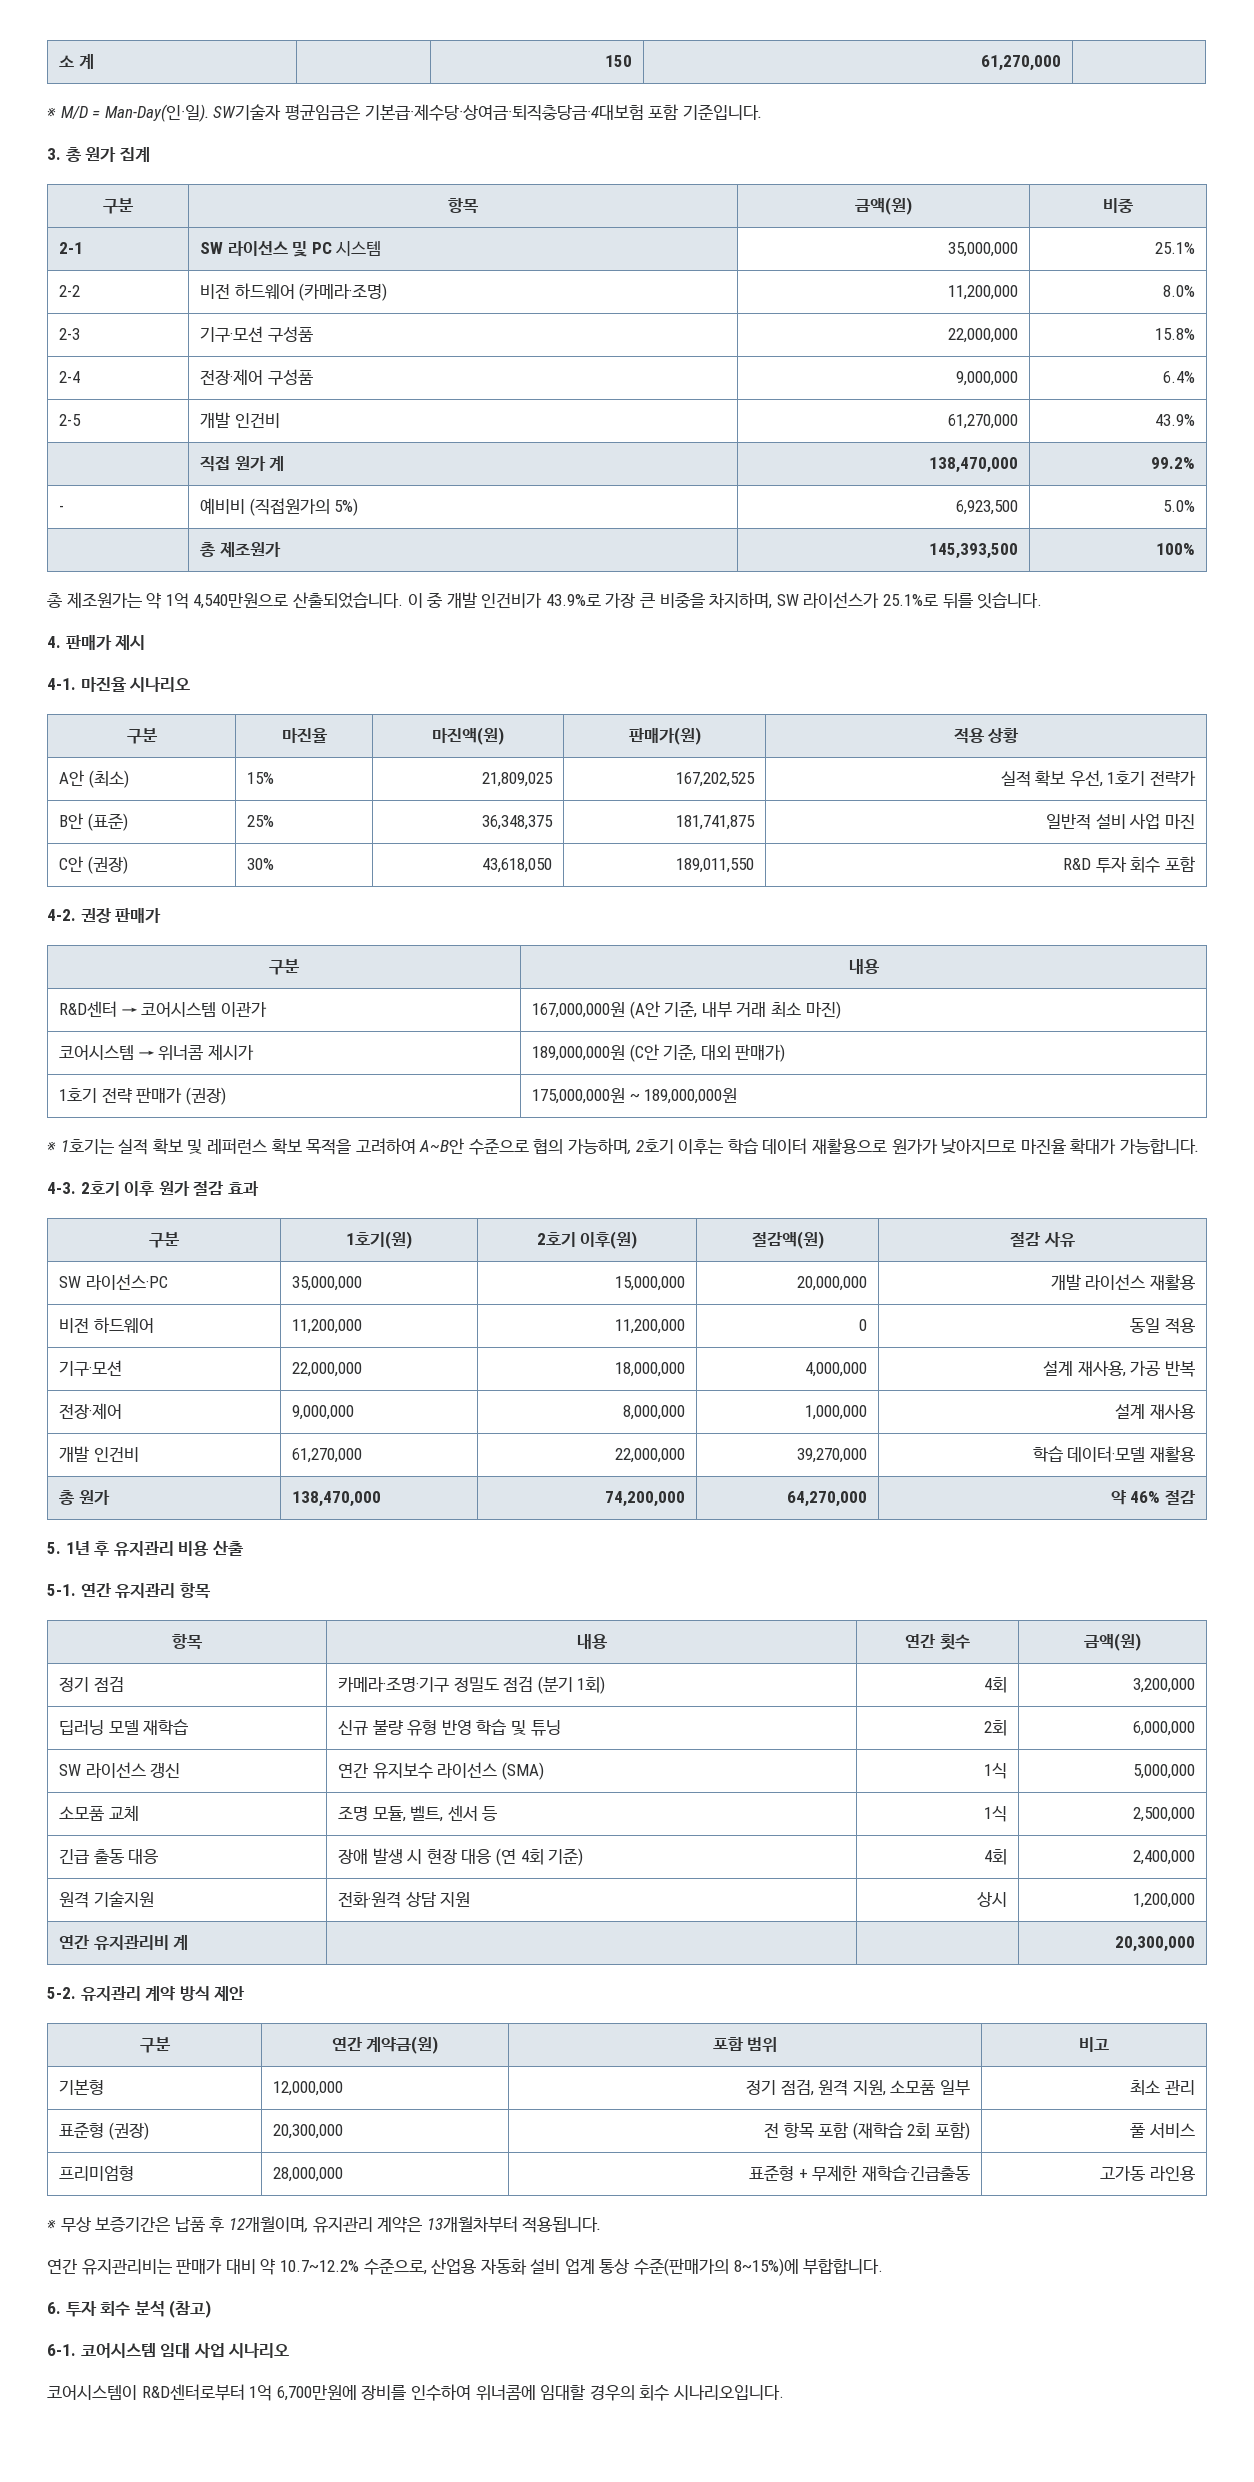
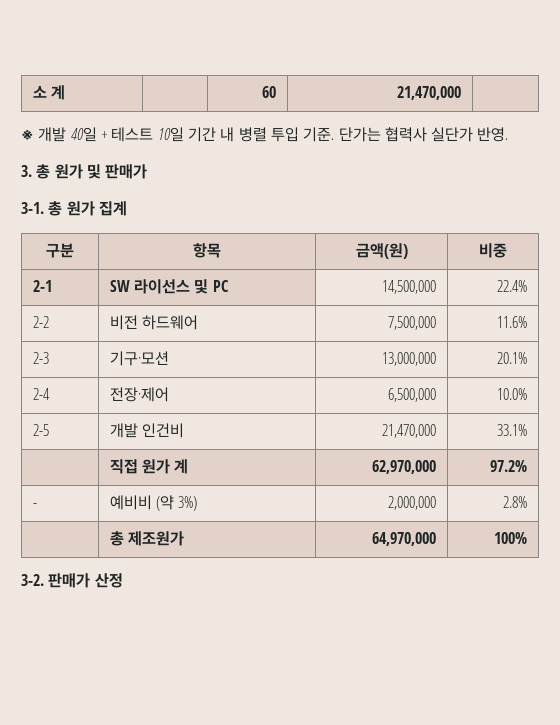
[604,55,632,67] [980,55,1061,71] [47,104,762,122] [47,148,61,160] 150 | 61,270,000 | // ※ M/D = Man-Day(인·일). SW기술자 평균임금은 기본급·제수당·상여금·퇴직충당금·4대보험 포함 기준입니다. // 3. -> [262,86,277,98] [397,86,462,100] [21,127,509,142] [21,164,148,179] [21,202,44,214] 60 | 21,470,000 | // ※ 개발 40일 + 테스트 10일 기간 내 병렬 투입 기준. 단가는 협력사 실단가 반영. // 3. 총 원가 및 판매가 // 3-1.
[336,241,382,256] [947,242,1018,257] [1154,242,1195,254] 시스템 | 35,000,000 | 25.1% -> [382,280,437,294] [497,280,528,292] | 14,500,000 | 22.4%
[299,283,388,301] [947,285,1018,300] [1162,285,1195,297] (카메라·조명) | 11,200,000 | 8.0% -> [388,316,437,330] [497,316,528,328] | 7,500,000 | 11.6%
[267,326,313,342] [947,328,1018,343] [1154,328,1195,340] 구성품 | 22,000,000 | 15.8% -> [382,352,437,366] [497,352,528,364] | 13,000,000 | 20.1%
[267,369,313,385] [955,371,1018,386] [1162,371,1195,383] 구성품 | 9,000,000 | 6.4% -> [388,388,437,402] [497,388,528,400] | 6,500,000 | 10.0%
[947,414,1018,429] [1154,414,1195,426] 61,270,000 | 43.9% -> [382,424,437,438] [497,424,528,436] 21,470,000 | 33.1%
[928,457,1018,473] [1150,457,1195,469] 138,470,000 | 99.2% -> [372,460,437,474] [490,460,528,472] 62,970,000 | 97.2%
[249,498,359,516] [955,500,1018,515] [1162,500,1195,512] (직접원가의 5%) | 6,923,500 | 5.0% -> [155,495,198,511] [388,496,437,510] [503,496,528,508] (약 3%) | 2,000,000 | 2.8%
[928,543,1018,559] 145,393,500 -> [372,532,437,546] 64,970,000
[47,592,1043,609] [47,635,146,650] [47,677,191,692] [126,728,158,744] [281,728,328,743] [432,727,504,745] [628,727,701,745] [953,728,1020,743] [59,770,129,788] [247,772,275,784] [481,772,553,787] [675,772,755,787] [1000,770,1196,787] [59,813,128,831] [247,815,275,827] [481,815,553,830] [675,815,755,830] [1046,813,1195,830] [59,856,128,874] [247,858,275,870] [481,858,552,873] [675,858,754,873] [1063,856,1195,873] [47,908,162,923] [269,959,300,975] [848,959,880,974] [59,1001,267,1017] [532,1001,841,1019] [59,1044,254,1061] [532,1044,786,1062] [59,1087,226,1105] [532,1088,738,1104] [47,1138,1199,1155] [47,1181,259,1196] [149,1232,180,1248] [346,1231,412,1249] [536,1231,638,1249] [751,1231,824,1249] [1010,1232,1075,1247] [59,1274,168,1290] [292,1276,363,1291] [614,1276,685,1291] [796,1276,867,1291] [1050,1274,1195,1290] [59,1317,154,1333] [292,1319,363,1334] [614,1319,685,1334] [858,1319,867,1331] [1130,1318,1195,1334] [59,1360,123,1376] [292,1362,363,1377] [614,1362,685,1377] [804,1362,867,1377] [1043,1360,1195,1377] [59,1403,123,1419] [292,1405,355,1420] [622,1405,685,1420] [804,1405,867,1420] [1115,1403,1195,1419] [59,1446,139,1462] [292,1448,363,1463] [614,1448,685,1463] [796,1448,867,1463] [1032,1446,1195,1462] [59,1490,110,1505] [292,1491,382,1507] [604,1491,685,1507] [786,1491,867,1507] [1110,1490,1196,1505] [47,1541,244,1556] [47,1583,211,1598] [172,1634,203,1649] [576,1634,608,1649] [905,1634,970,1650] [1084,1633,1141,1651] [59,1676,124,1692] [338,1676,606,1694] [983,1677,1007,1693] [1132,1678,1195,1693] [59,1719,189,1735] [338,1719,561,1736] [983,1720,1007,1736] [1132,1721,1195,1736] [59,1762,181,1778] [338,1762,544,1780] [983,1763,1007,1779] [1132,1764,1195,1779] [59,1805,139,1821] [338,1805,498,1822] [983,1806,1007,1822] [1132,1807,1195,1822] [59,1849,159,1864] [338,1848,584,1866] [983,1849,1007,1865] [1132,1850,1195,1865] [59,1891,154,1908] [338,1892,471,1908] [976,1892,1007,1907] [1132,1893,1195,1908] [59,1935,189,1950] [1114,1936,1195,1952] [47,1986,246,2001] [139,2037,171,2053] [331,2036,439,2054] [712,2037,778,2052] [1079,2037,1109,2052] [59,2079,105,2095] [273,2081,344,2096] [745,2079,970,2096] [1130,2080,1195,2095] [59,2122,149,2140] [273,2124,344,2139] [763,2122,970,2140] [1130,2123,1195,2138] [59,2165,135,2181] [273,2167,344,2182] [749,2165,970,2181] [1100,2166,1195,2181] [47,2216,602,2233] [47,2258,884,2276] [47,2300,212,2318] [47,2343,290,2358] [47,2384,784,2401] 총 제조원가는 약 1억 4,540만원으로 산출되었습니다. 이 중 개발 인건비가 43.9%로 가장 큰 비중을 차지하며, SW 라이선스가 25.1%로 뒤를 잇습니다. // 4. 판매가 제시 // 4-1. 마진율 시나리오 // 구분 | 마진율 | 마진액(원) | 판매가(원) | 적용 상황 // A안 (최소) | 15% | 21,809,025 | 167,202,525 | 실적 확보 우선, 1호기 전략가 // B안 (표준) | 25% | 36,348,375 | 181,741,875 | 일반적 설비 사업 마진 // C안 (권장) | 30% | 43,618,050 | 189,011,550 | R&D 투자 회수 포함 // 4-2. 권장 판매가 // 구분 | 내용 // R&D센터 → 코어시스템 이관가 | 167,000,000원 (A안 기준, 내부 거래 최소 마진) // 코어시스템 → 위너콤 제시가 | 189,000,000원 (C안 기준, 대외 판매가) // 1호기 전략 판매가 (권장) | 175,000,000원 ~ 189,000,000원 // ※ 1호기는 실적 확보 및 레퍼런스 확보 목적을 고려하여 A~B안 수준으로 협의 가능하며, 2호기 이후는 학습 데이터 재활용으로 원가가 낮아지므로 마진율 확대가 가능합니다. // 4-3. 2호기 이후 원가 절감 효과 // 구분 | 1호기(원) | 2호기 이후(원) | 절감액(원) | 절감 사유 // SW 라이선스·PC | 35,000,000 | 15,000,000 | 20,000,000 | 개발 라이선스 재활용 // 비전 하드웨어 | 11,200,000 | 11,200,000 | 0 | 동일 적용 // 기구·모션 | 22,000,000 | 18,000,000 | 4,000,000 | 설계 재사용, 가공 반복 // 전장·제어 | 9,000,000 | 8,000,000 | 1,000,000 | 설계 재사용 // 개발 인건비 | 61,270,000 | 22,000,000 | 39,270,000 | 학습 데이터·모델 재활용 // 총 원가 | 138,470,000 | 74,200,000 | 64,270,000 | 약 46% 절감 // 5. 1년 후 유지관리 비용 산출 // 5-1. 연간 유지관리 항목 // 항목 | 내용 | 연간 횟수 | 금액(원) // 정기 점검 | 카메라·조명·기구 정밀도 점검 (분기 1회) | 4회 | 3,200,000 // 딥러닝 모델 재학습 | 신규 불량 유형 반영 학습 및 튜닝 | 2회 | 6,000,000 // SW 라이선스 갱신 | 연간 유지보수 라이선스 (SMA) | 1식 | 5,000,000 // 소모품 교체 | 조명 모듈, 벨트, 센서 등 | 1식 | 2,500,000 // 긴급 출동 대응 | 장애 발생 시 현장 대응 (연 4회 기준) | 4회 | 2,400,000 // 원격 기술지원 | 전화·원격 상담 지원 | 상시 | 1,200,000 // 연간 유지관리비 계 | | | 20,300,000 // 5-2. 유지관리 계약 방식 제안 // 구분 | 연간 계약금(원) | 포함 범위 | 비고 // 기본형 | 12,000,000 | 정기 점검, 원격 지원, 소모품 일부 | 최소 관리 // 표준형 (권장) | 20,300,000 | 전 항목 포함 (재학습 2회 포함) | 풀 서비스 // 프리미엄형 | 28,000,000 | 표준형 + 무제한 재학습·긴급출동 | 고가동 라인용 // ※ 무상 보증기간은 납품 후 12개월이며, 유지관리 계약은 13개월차부터 적용됩니다. // 연간 유지관리비는 판매가 대비 약 10.7~12.2% 수준으로, 산업용 자동화 설비 업계 통상 수준(판매가의 8~15%)에 부합합니다. // 6. 투자 회수 분석 (참고) // 6-1. 코어시스템 임대 사업 시나리오 // 코어시스템이 R&D센터로부터 1억 6,700만원에 장비를 인수하여 위너콤에 임대할 경우의 회수 시나리오입니다. -> [21,573,123,588] 3-2. 판매가 산정

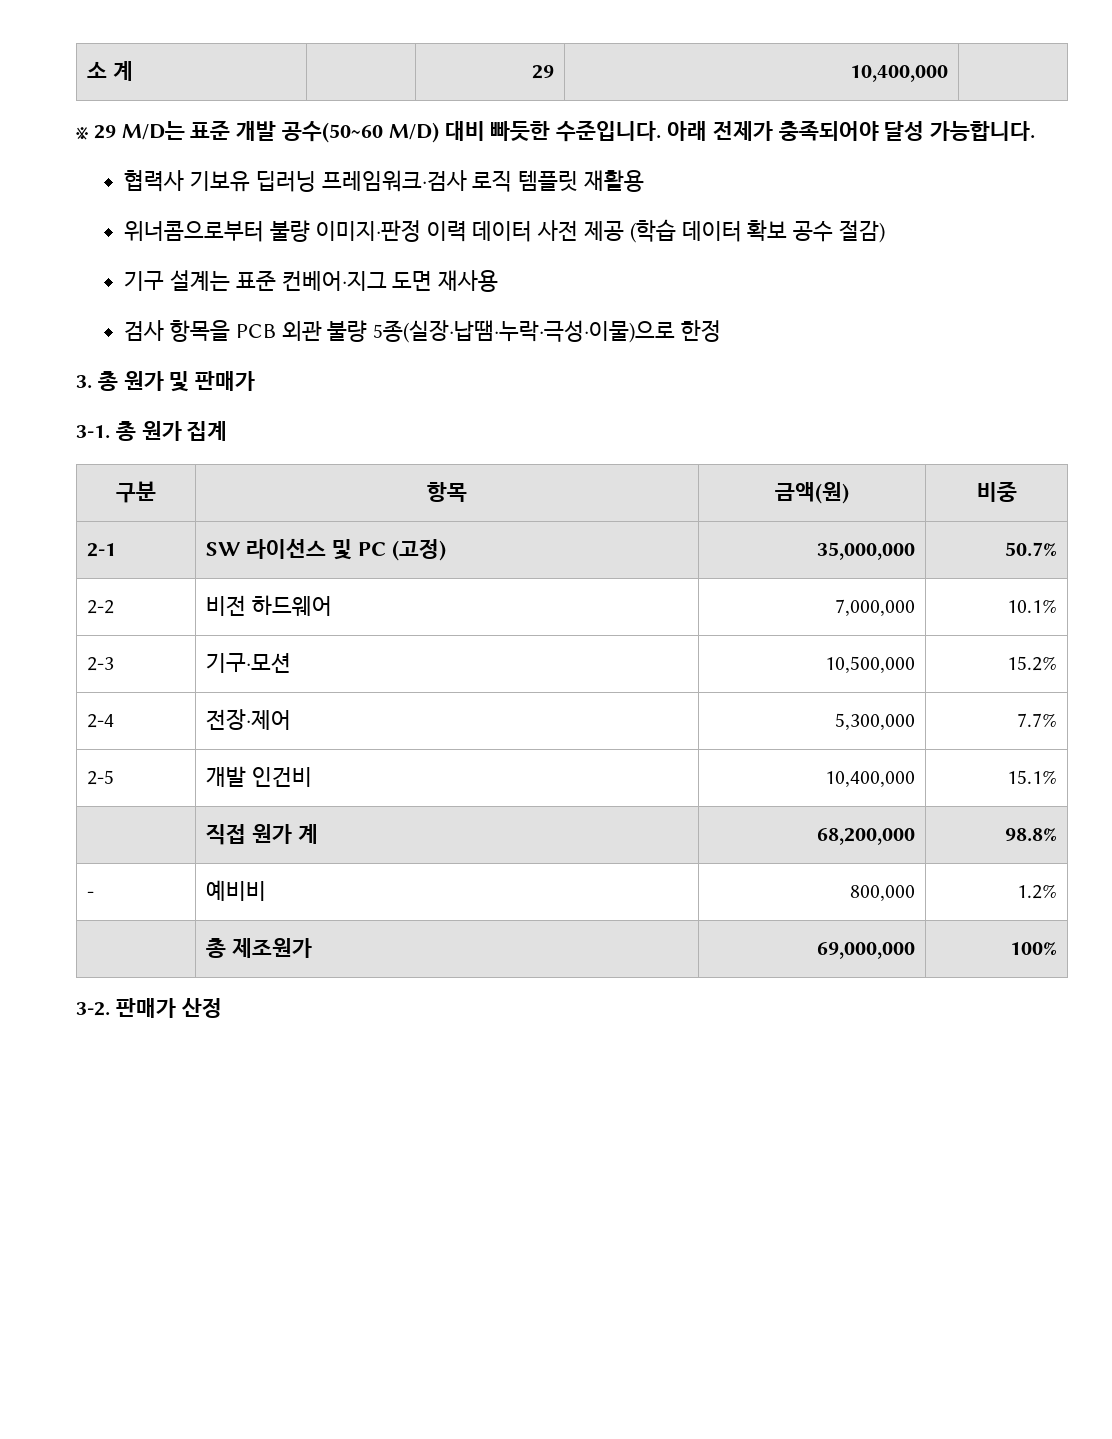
[262,86,277,98] [397,86,462,100] 60 | 21,470,000 -> [531,65,554,79] [849,65,948,82] 29 | 10,400,000
[38,127,509,142] 개발 40일 + 테스트 10일 기간 내 병렬 투입 기준. 단가는 협력사 실단가 반영. -> [93,120,1036,143] [124,170,645,192] [124,219,886,243] [124,270,499,292] [124,320,722,343] 29 M/D는 표준 개발 공수(50~60 M/D) 대비 빠듯한 수준입니다. 아래 전제가 충족되어야 달성 가능합니다. // 협력사 기보유 딥러닝 프레임워크·검사 로직 템플릿 재활용 // 위너콤으로부터 불량 이미지·판정 이력 데이터 사전 제공 (학습 데이터 확보 공수 절감) // 기구 설계는 표준 컨베어·지그 도면 재사용 // 검사 항목을 PCB 외관 불량 5종(실장·납땜·누락·극성·이물)으로 한정
[382,280,437,294] [497,280,528,292] | 14,500,000 | 22.4% -> [391,539,446,561] [816,542,915,560] [1004,542,1057,557] (고정) | 35,000,000 | 50.7%
[388,316,437,330] [497,316,528,328] 7,500,000 | 11.6% -> [834,599,915,617] [1006,599,1057,613] 7,000,000 | 10.1%
[382,352,437,366] [497,352,528,364] 13,000,000 | 20.1% -> [824,656,915,674] [1006,656,1057,671] 10,500,000 | 15.2%
[388,388,437,402] [497,388,528,400] 6,500,000 | 10.0% -> [834,713,915,731] [1016,713,1057,727] 5,300,000 | 7.7%
[382,424,437,438] [497,424,528,436] 21,470,000 | 33.1% -> [824,771,915,788] [1006,770,1057,784] 10,400,000 | 15.1%
[372,460,437,474] [490,460,528,472] 62,970,000 | 97.2% -> [816,828,915,845] [1004,828,1057,842] 68,200,000 | 98.8%
[155,495,198,511] [388,496,437,510] [503,496,528,508] (약 3%) | 2,000,000 | 2.8% -> [849,885,915,902] [1016,884,1057,899] | 800,000 | 1.2%
[372,532,437,546] 64,970,000 -> [816,942,915,959] 69,000,000

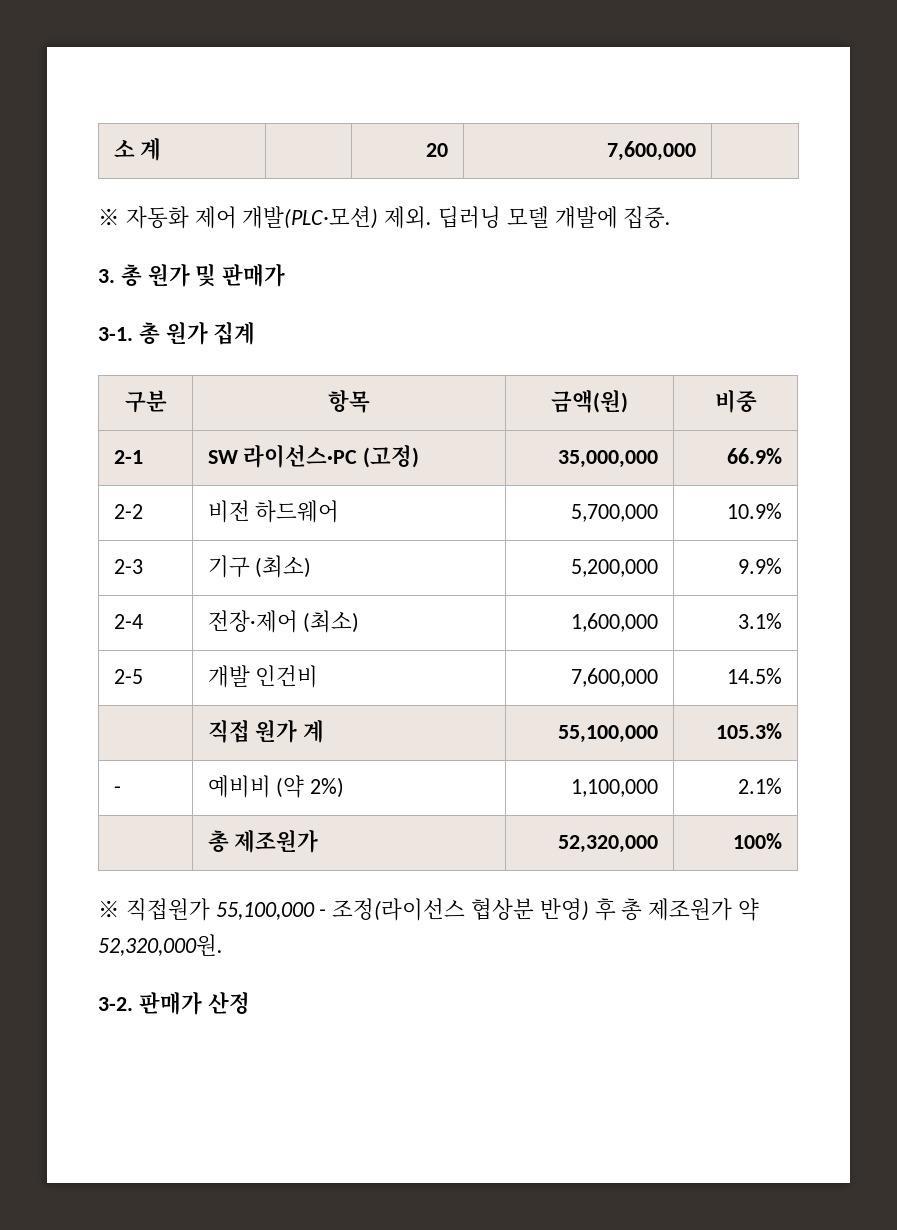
[531,65,554,79] [849,65,948,82] [76,120,1036,143] [124,170,645,192] [124,219,886,243] [124,270,499,292] [124,320,722,343] 29 | 10,400,000 | // ※ 29 M/D는 표준 개발 공수(50~60 M/D) 대비 빠듯한 수준입니다. 아래 전제가 충족되어야 달성 가능합니다. // 협력사 기보유 딥러닝 프레임워크·검사 로직 템플릿 재활용 // 위너콤으로부터 불량 이미지·판정 이력 데이터 사전 제공 (학습 데이터 확보 공수 절감) // 기구 설계는 표준 컨베어·지그 도면 재사용 // 검사 항목을 PCB 외관 불량 5종(실장·납땜·누락·극성·이물)으로 한정 -> [426,143,449,157] [607,141,697,161] [98,206,672,229] 20 | 7,600,000 | // ※ 자동화 제어 개발(PLC·모션) 제외. 딥러닝 모델 개발에 집중.
[246,538,386,560] 라이선스 및 PC -> [243,444,358,468] 라이선스·PC
[1004,542,1057,557] 50.7% -> [727,448,783,464] 66.9%
[834,599,915,617] [1006,599,1057,613] 7,000,000 | 10.1% -> [571,504,659,522] [727,503,783,519] 5,700,000 | 10.9%
[206,653,292,673] [824,656,915,674] [1006,656,1057,671] 기구·모션 | 10,500,000 | 15.2% -> [207,555,312,578] [571,559,659,577] [738,558,783,574] 기구 (최소) | 5,200,000 | 9.9%
[834,713,915,731] [1016,713,1057,727] | 5,300,000 | 7.7% -> [303,610,360,633] [571,613,659,632] [738,613,783,629] (최소) | 1,600,000 | 3.1%
[824,771,915,788] [1006,770,1057,784] 10,400,000 | 15.1% -> [571,668,659,687] [727,668,783,684] 7,600,000 | 14.5%
[816,828,915,845] [1004,828,1057,842] 68,200,000 | 98.8% -> [558,725,659,743] [716,723,783,739] 55,100,000 | 105.3%
[849,885,915,902] [1016,884,1057,899] | 800,000 | 1.2% -> [276,775,345,798] [571,779,659,797] [738,778,783,794] (약 2%) | 1,100,000 | 2.1%
[816,942,915,959] 69,000,000 -> [558,835,659,853] 52,320,000
(1057, 948) none -> [98,898,760,921] [98,934,223,956] // ※ 직접원가 55,100,000 - 조정(라이선스 협상분 반영) 후 총 제조원가 약 52,320,000원.

